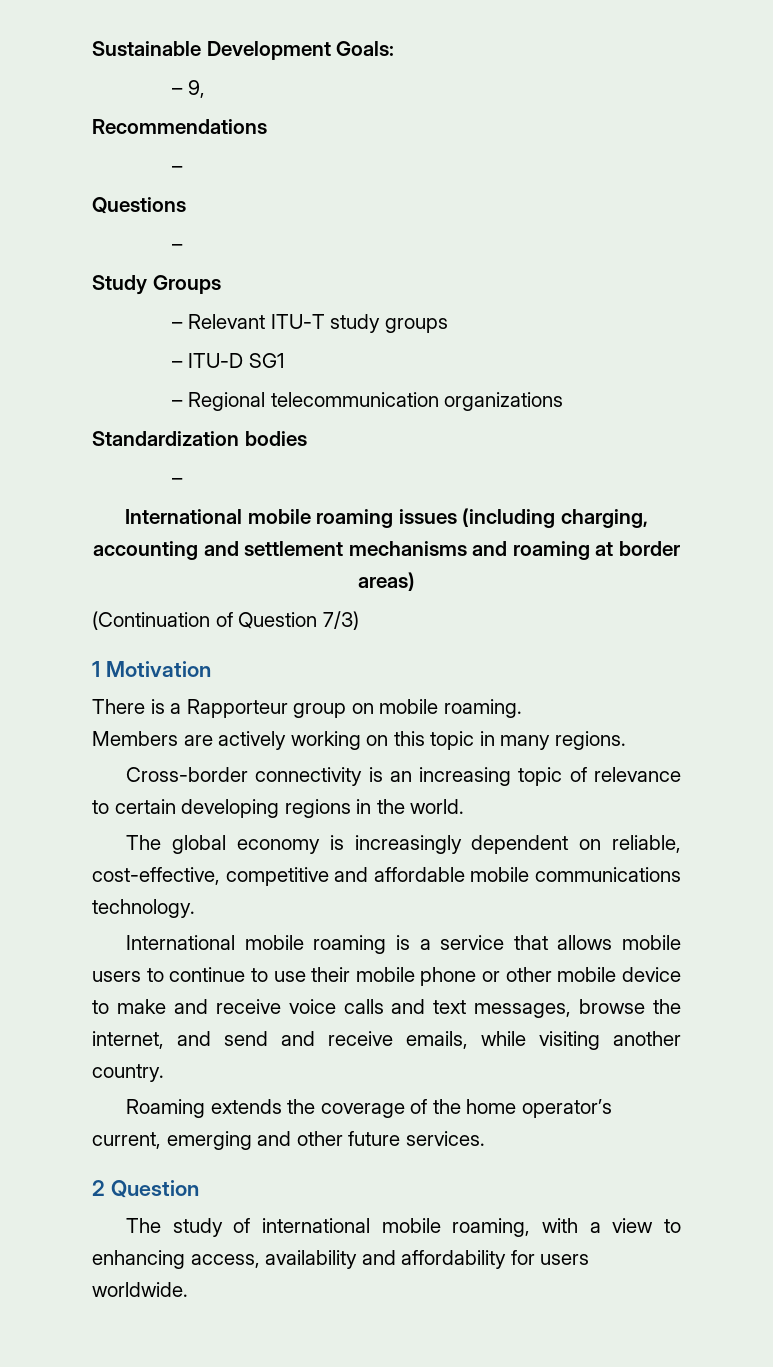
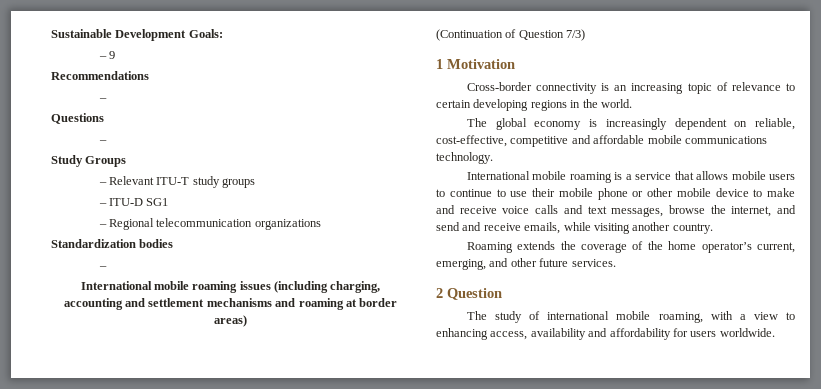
[188,80,206,98] 9, -> [109,51,116,59] 9
[92,699,522,718] [92,731,626,750] // There is a Rapporteur group on mobile roaming. // Members are actively working on this topic in many regions. -> (515, 64) none
[166,1131,252,1150] emerging -> [436,259,486,270] emerging,

